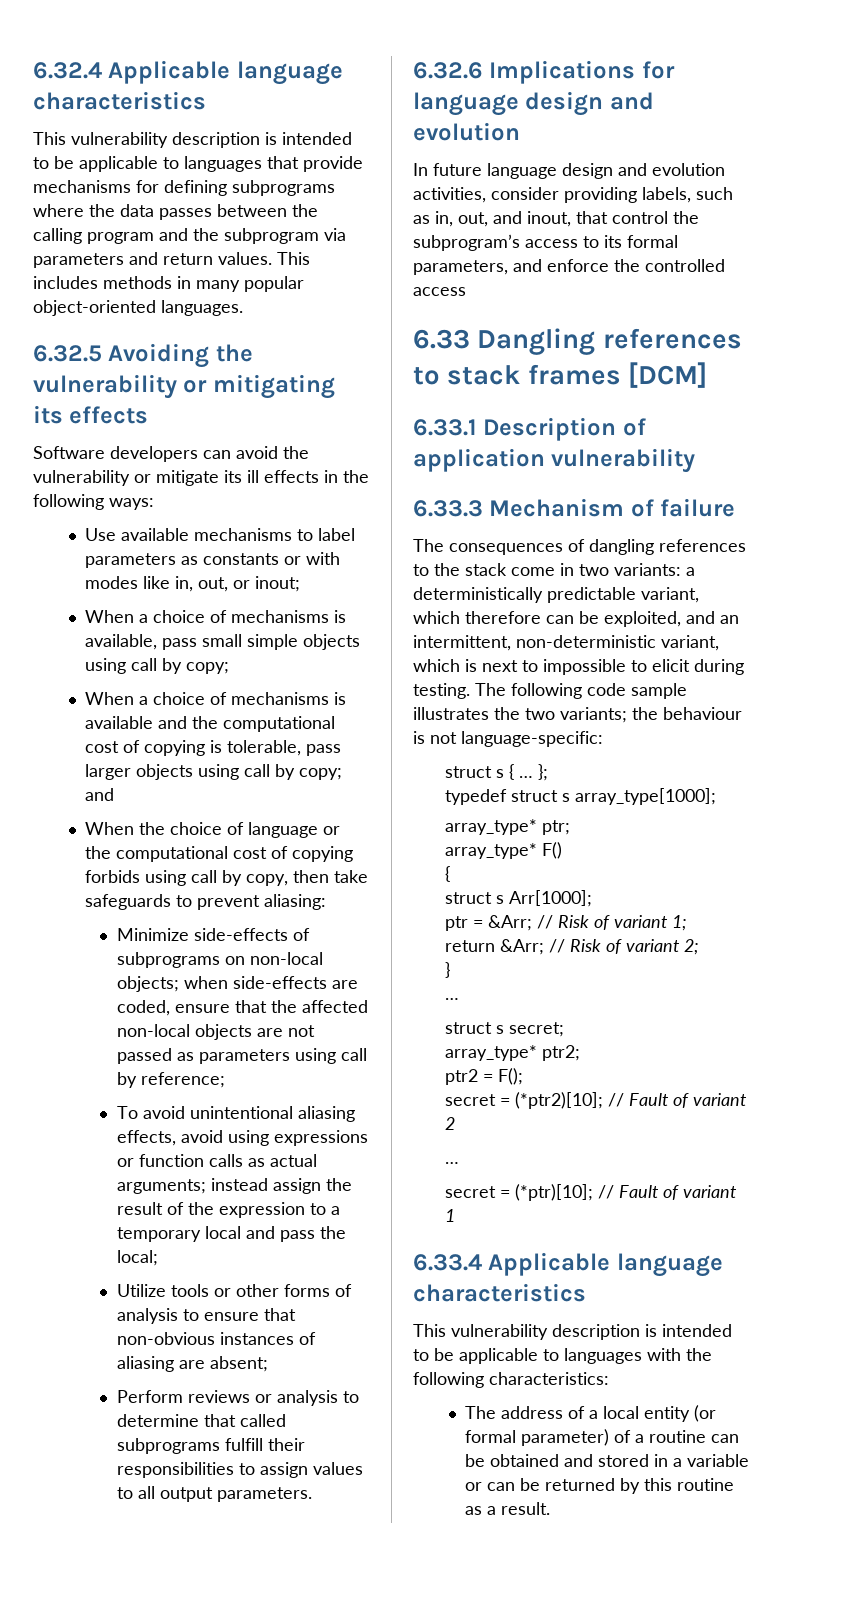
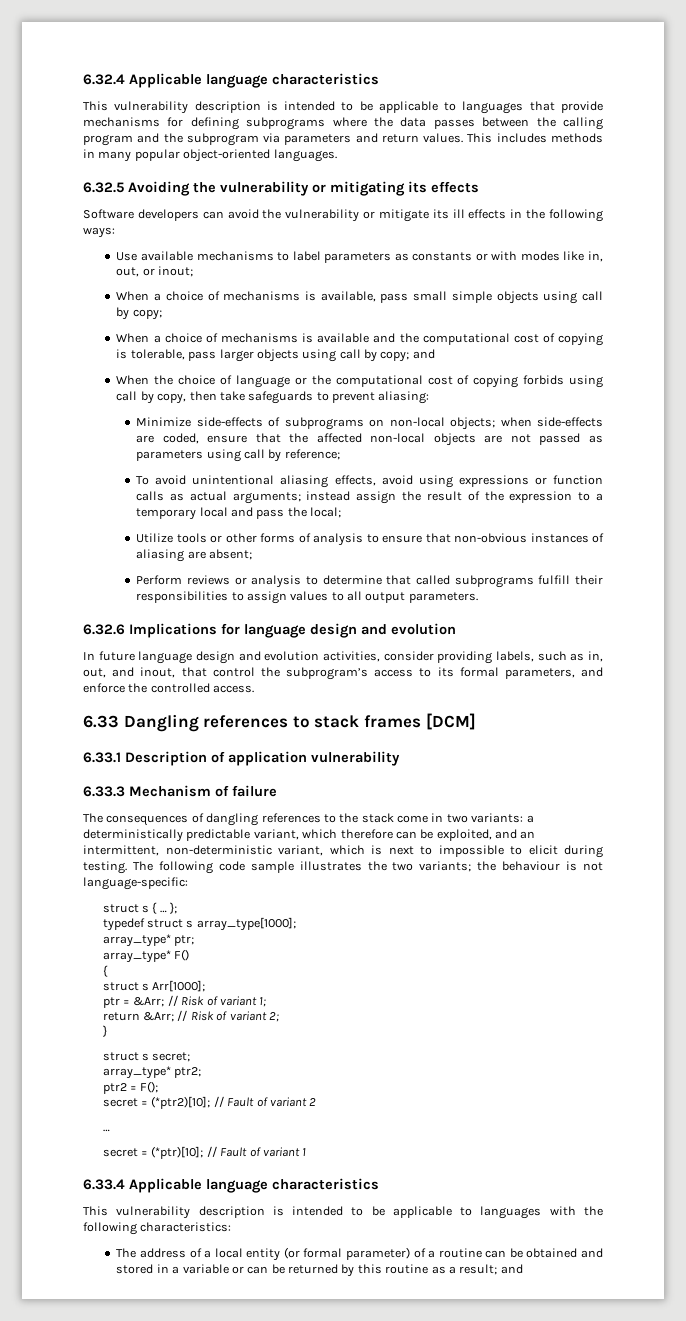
[413,287,466,296] access -> [213,685,255,693] access.
[444,998,459,1000] // … -> (107, 1031) none
[500,1502,550,1515] result. -> [459,1264,523,1275] result; and

